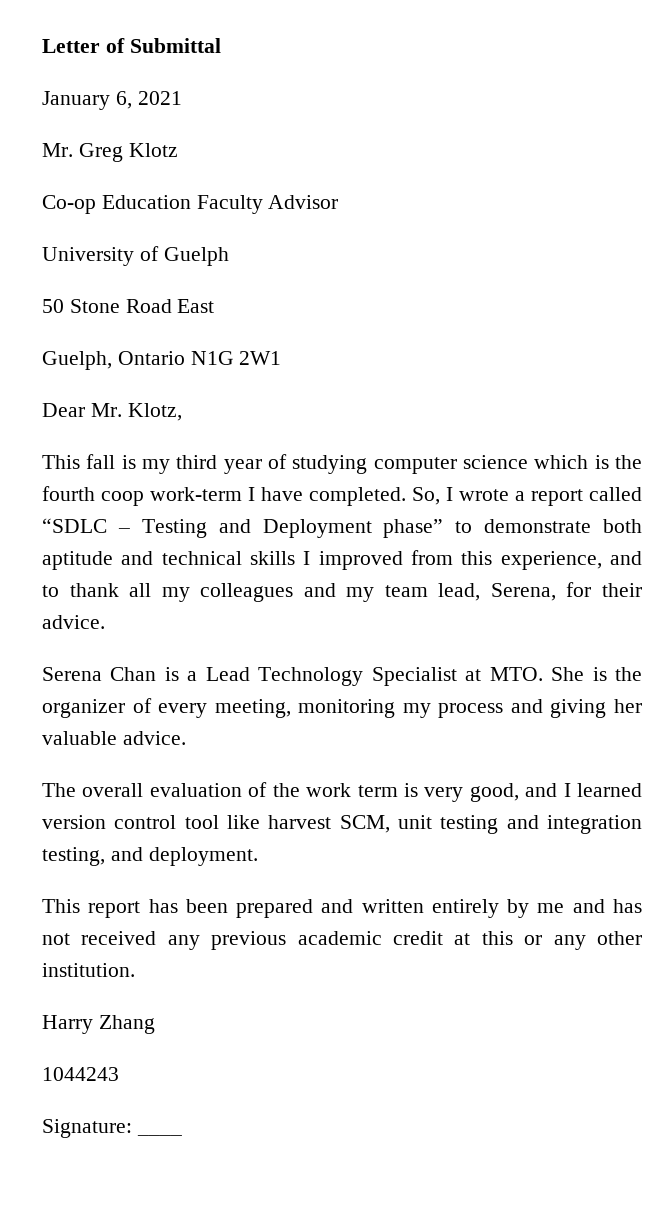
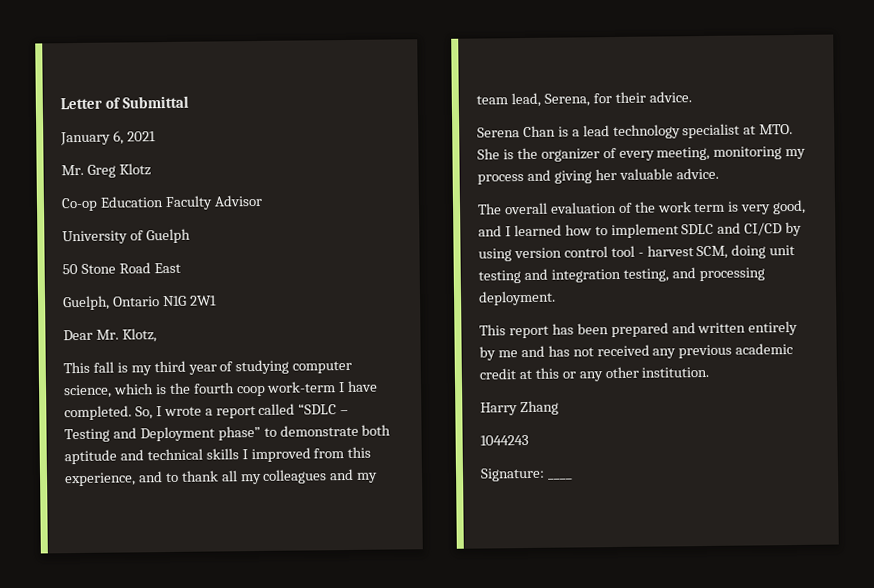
[463,455,528,469] science -> [63,384,112,399] science,
[205,667,457,686] Lead Technology Specialist -> [582,123,741,140] lead technology specialist
(642, 790) none -> [564,221,803,239] [478,248,512,262] how to implement SDLC and CI/CD by using
[227,815,260,829] like -> [637,252,644,257] -
(390, 824) none -> [731,244,767,259] doing
(143, 854) none -> [698,267,765,282] processing

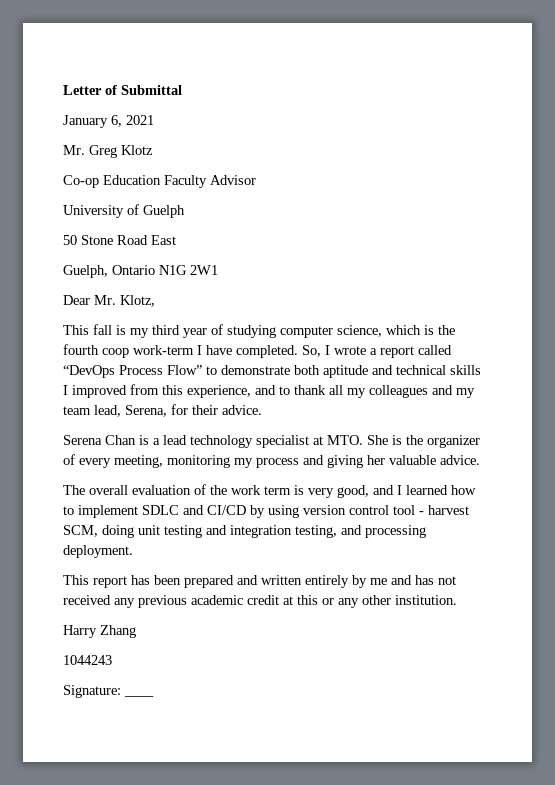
[298,403,350,415] [64,425,261,443] “SDLC – Testing and Deployment phase” -> [63,365,202,378] “DevOps Process Flow”

